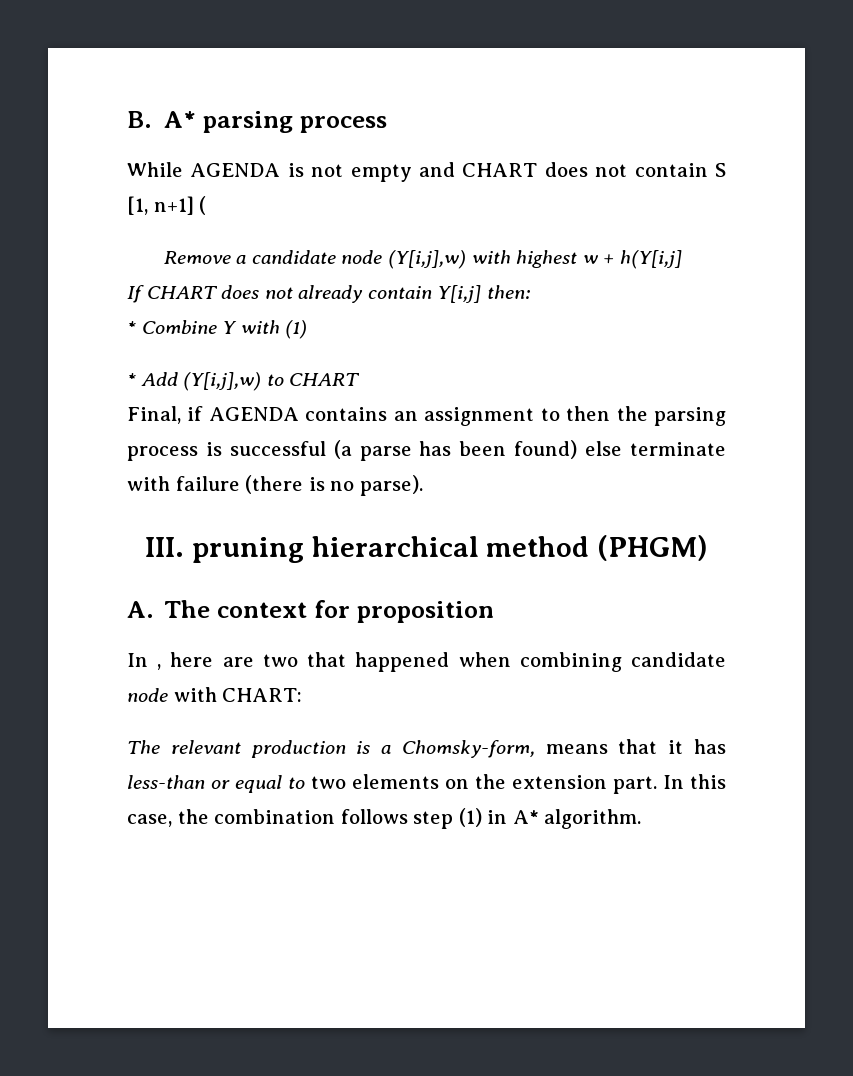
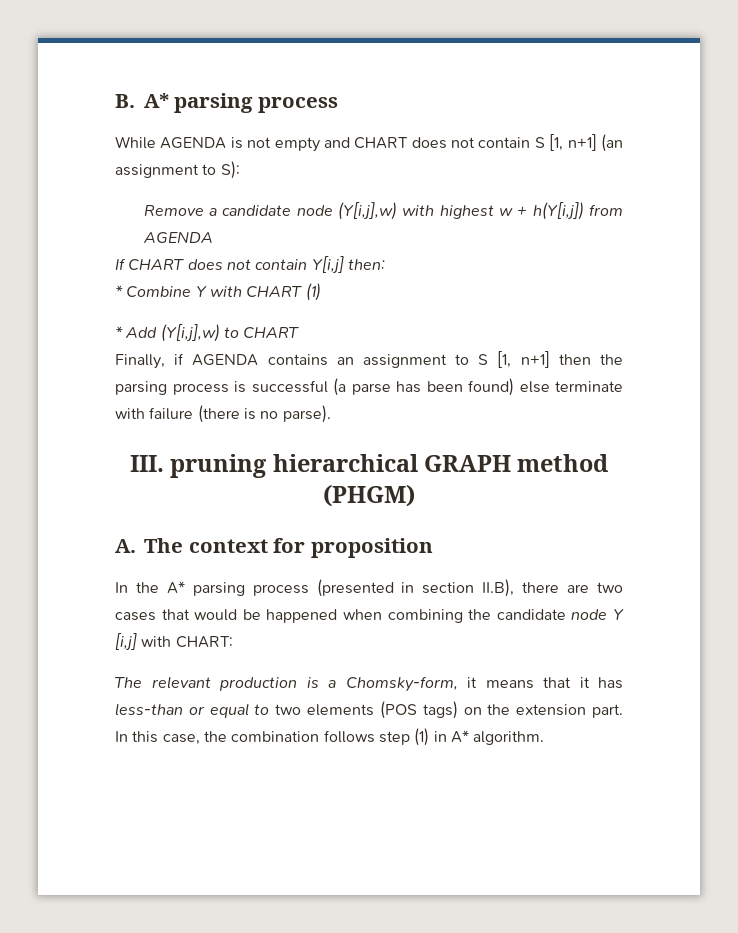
[199,196,207,215] ( -> [601,134,624,152] [115,161,240,179] (an assignment to S):
[619,250,682,269] h(Y[i,j] -> [532,202,624,220] [142,231,213,244] h(Y[i,j]) from AGENDA
[298,285,364,303] already -> (251, 264) none
(280, 327) none -> [246,286,303,297] CHART
[127,406,181,424] Final, -> [115,354,165,369] Finally,
(560, 414) none -> [478,351,550,368] S [1, n+1]
(479, 546) none -> [423,455,511,472] GRAPH
[157,652,347,670] , here are two that -> [135,579,624,597] [115,609,261,621] the A* parsing process (presented in section II.B), there are two cases that would be
[631,652,726,667] [127,688,168,702] candidate node -> [468,609,625,620] [115,633,137,651] the candidate node Y [i,j]
(535, 749) none -> [467,677,477,688] it
(439, 781) none -> [379,701,458,719] (POS tags)

